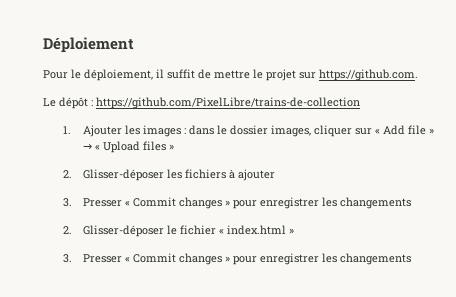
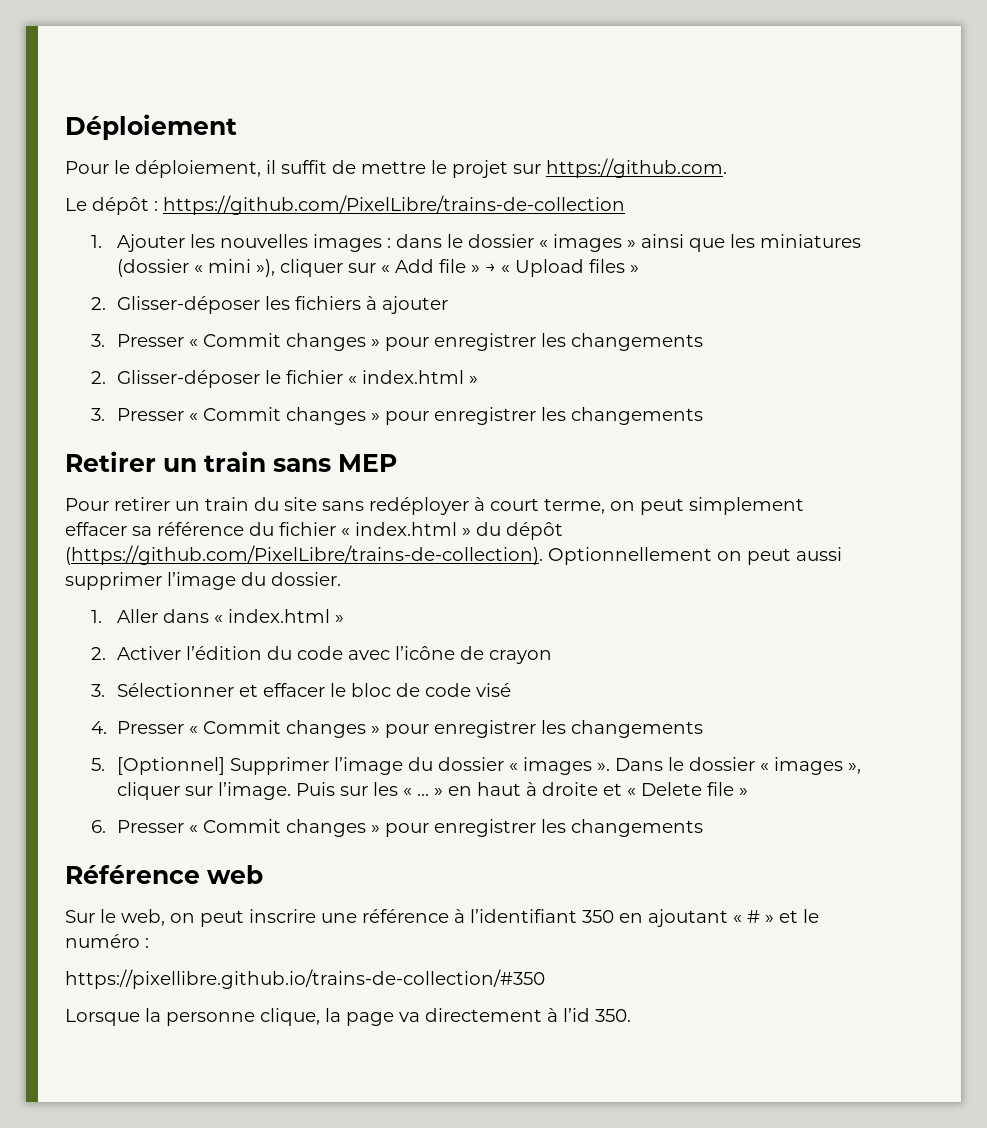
(140, 130) none -> [220,234,309,248] nouvelles
[270,125,311,137] images, -> [539,234,862,252] [117,259,276,277] « images » ainsi que les miniatures (dossier « mini »),
(411, 259) none -> [65,451,397,472] [65,497,804,515] [65,522,563,540] [65,545,842,565] [65,572,341,590] [91,609,345,623] [91,646,553,664] [91,683,512,697] [91,720,704,738] [91,757,862,775] [117,782,749,800] [91,819,704,837] [65,865,263,884] [65,909,819,927] [65,934,149,948] [65,969,545,989] [65,1008,631,1026] // Retirer un train sans MEP // Pour retirer un train du site sans redéployer à court terme, on peut simplement effacer sa référence du fichier « index.html » du dépôt (https://github.com/PixelLibre/trains-de-collection). Optionnellement on peut aussi supprimer l’image du dossier. // 1. Aller dans « index.html » // 2. Activer l’édition du code avec l’icône de crayon // 3. Sélectionner et effacer le bloc de code visé // 4. Presser « Commit changes » pour enregistrer les changements // 5. [Optionnel] Supprimer l’image du dossier « images ». Dans le dossier « images », cliquer sur l’image. Puis sur les « ... » en haut à droite et « Delete file » // 6. Presser « Commit changes » pour enregistrer les changements // Référence web // Sur le web, on peut inscrire une référence à l’identifiant 350 en ajoutant « # » et le numéro : // https://pixellibre.github.io/trains-de-collection/#350 // Lorsque la personne clique, la page va directement à l’id 350.

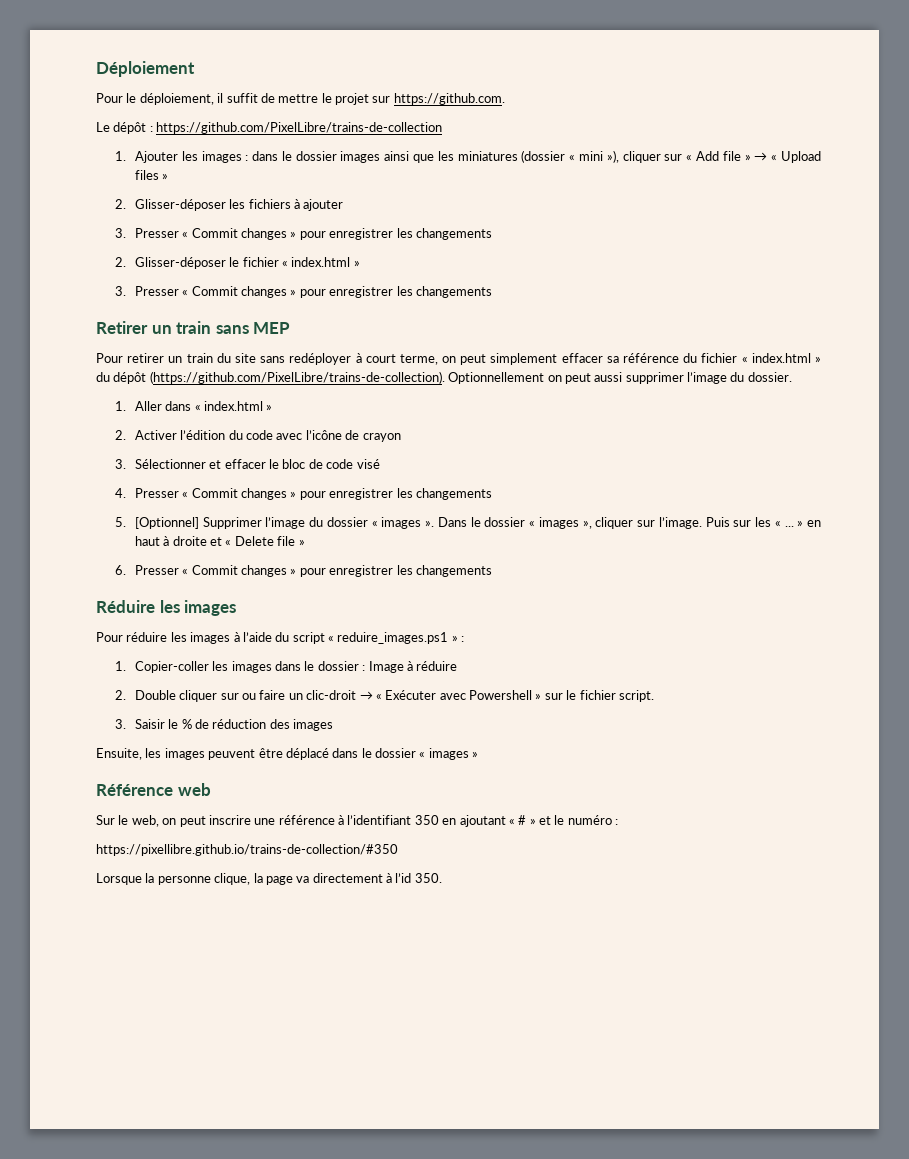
[220,234,309,248] nouvelles -> (198, 156) none
[539,234,637,252] « images » -> [340,151,381,163] images
(704, 828) none -> [96,600,237,616] [96,632,465,644] [115,661,458,673] [115,690,654,702] [115,719,334,731] [96,748,479,760] // Réduire les images // Pour réduire les images à l’aide du script « reduire_images.ps1 » : // 1. Copier-coller les images dans le dossier : Image à réduire // 2. Double cliquer sur ou faire un clic-droit → « Exécuter avec Powershell » sur le fichier script. // 3. Saisir le % de réduction des images // Ensuite, les images peuvent être déplacé dans le dossier « images »

